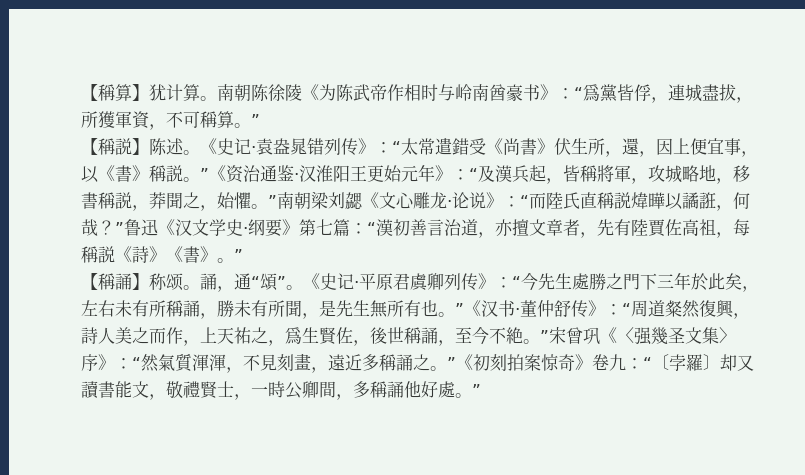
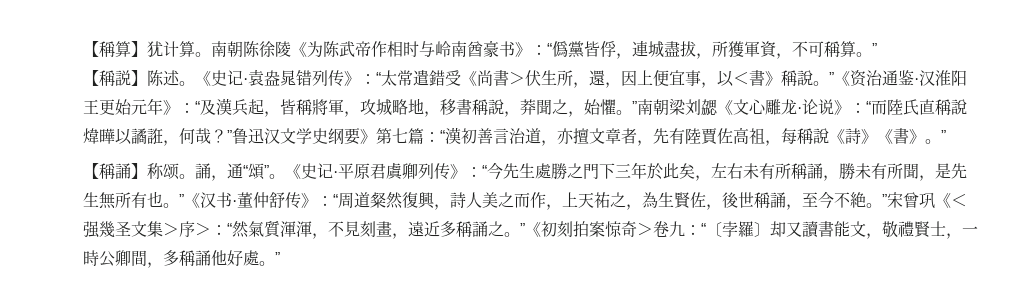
[583,84,600,101] 爲 -> [552,41,568,58] 僞
[537,138,554,154] 》 -> [509,72,525,85] ＞
[98,165,183,182] 《書》稱説 -> [733,70,813,87] ＜書》稱說
[115,192,132,209] 説 -> [488,99,504,115] 說
[614,192,631,209] 説 -> [951,99,967,115] 說
[158,219,175,235] 《 -> (264, 136) none
[243,227,248,234] · -> (328, 136) none
[98,246,115,263] 説 -> [813,128,829,144] 說
[285,327,302,344] 爲 -> [642,192,658,208] 為
[617,327,634,343] 〈 -> [951,194,967,207] ＜
[719,327,736,343] [81,354,115,371] 〉序》 -> [163,221,211,237] ＞序＞
[575,354,592,370] 》 -> [637,223,653,236] ＞

